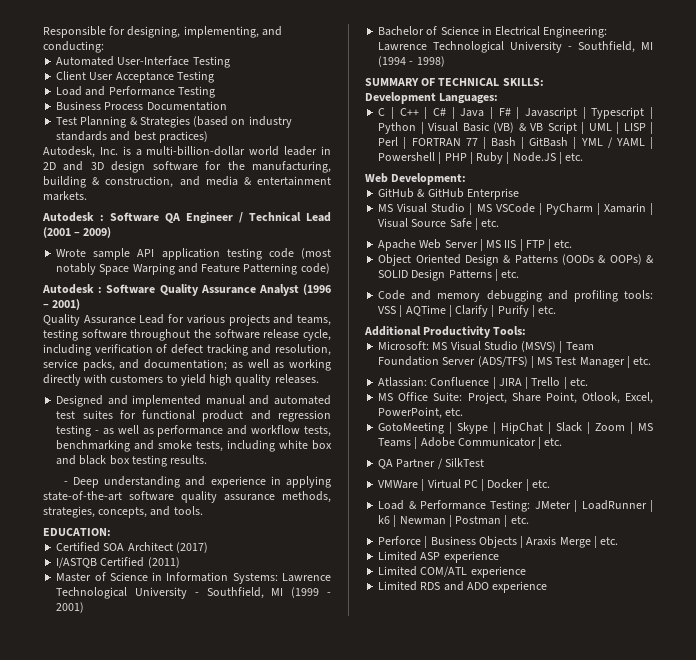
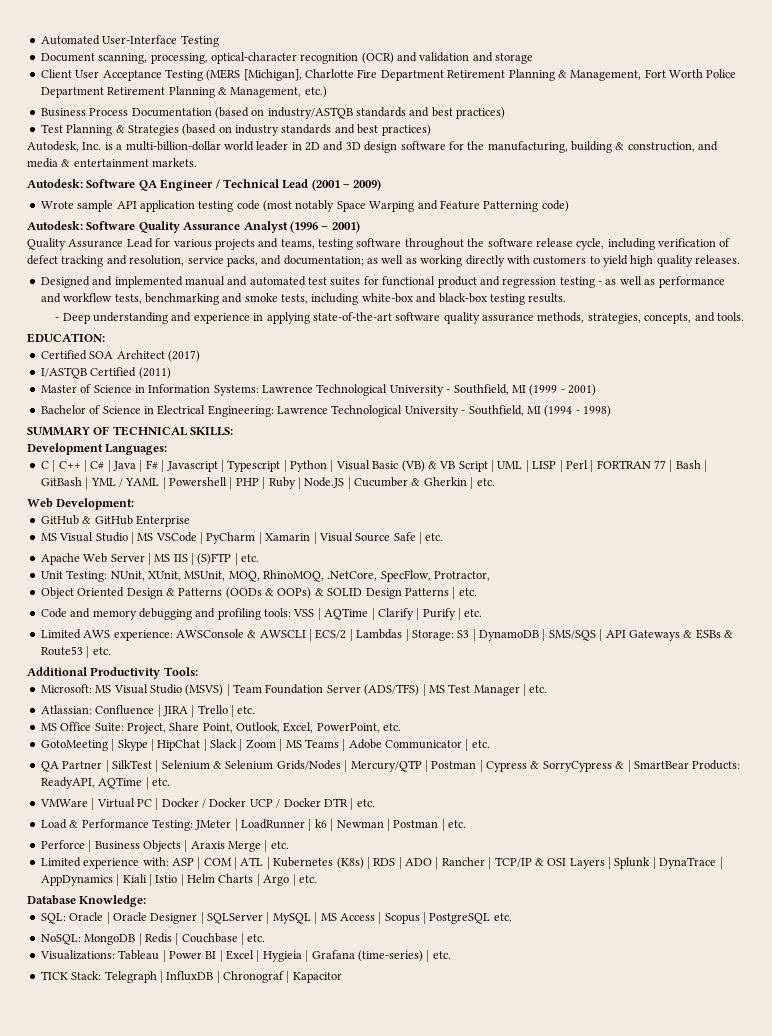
[43,26,282,38] [43,41,104,53] [56,56,230,68] [56,71,214,83] [56,86,215,98] [56,101,227,111] Responsible for designing, implementing, and conducting: // Automated User-Interface Testing // Client User Acceptance Testing // Load and Performance Testing // Business Process Documentation -> [40,35,219,47] [40,52,534,64] [40,69,737,81] [40,86,327,98] [40,107,506,119] Automated User-Interface Testing // Document scanning, processing, optical-character recognition (OCR) and validation and storage // Client User Acceptance Testing (MERS [Michigan], Charlotte Fire Department Retirement Planning & Management, Fort Worth Police Department Retirement Planning & Management, etc.) // Business Process Documentation (based on industry/ASTQB standards and best practices)
[42,212,104,222] Autodesk : -> [27,179,83,188] Autodesk:
[42,284,103,294] Autodesk : -> [27,221,83,230] Autodesk:
[279,440,332,450] [56,455,130,465] white box and black box -> [361,293,487,303] white-box and black-box
(562, 158) none -> [354,477,474,489] Cucumber & Gherkin |
[525,239,573,251] FTP | etc. -> [197,553,260,565] [40,570,491,582] (S)FTP | etc. // Unit Testing: NUnit, XUnit, MSUnit, MOQ, RhinoMOQ, .NetCore, SpecFlow, Protractor,
(557, 310) none -> [40,629,733,641] [40,646,111,658] // Limited AWS experience: AWSConsole & AWSCLI | ECS/2 | Lambdas | Storage: S3 | DynamoDB | SMS/SQS | API Gateways & ESBs & Route53 | etc.
[581,392,620,404] Otlook, -> [236,722,280,733] Outlook,
[437,458,443,469] / -> [105,760,109,772] |
(484, 462) none -> [155,760,741,772] [40,777,170,789] | Selenium & Selenium Grids/Nodes | Mercury/QTP | Postman | Cypress & SorryCypress & | SmartBear Products: ReadyAPI, AQTime | etc.
(524, 483) none -> [202,798,348,808] / Docker UCP / Docker DTR
[420,551,499,563] [378,566,526,578] [378,581,548,593] ASP experience // Limited COM/ATL experience // Limited RDS and ADO experience -> [83,857,723,869] [40,874,317,886] [27,895,147,907] [40,912,512,924] [40,933,266,945] [39,950,451,962] [40,971,342,983] experience with: ASP | COM | ATL | Kubernetes (K8s) | RDS | ADO | Rancher | TCP/IP & OSI Layers | Splunk | DynaTrace | AppDynamics | Kiali | Istio | Helm Charts | Argo | etc. // Database Knowledge: // SQL: Oracle | Oracle Designer | SQLServer | MySQL | MS Access | Scopus | PostgreSQL etc. // NoSQL: MongoDB | Redis | Couchbase | etc. // Visualizations: Tableau | Power BI | Excel | Hygieia | Grafana (time-series) | etc. // TICK Stack: Telegraph | InfluxDB | Chronograf | Kapacitor

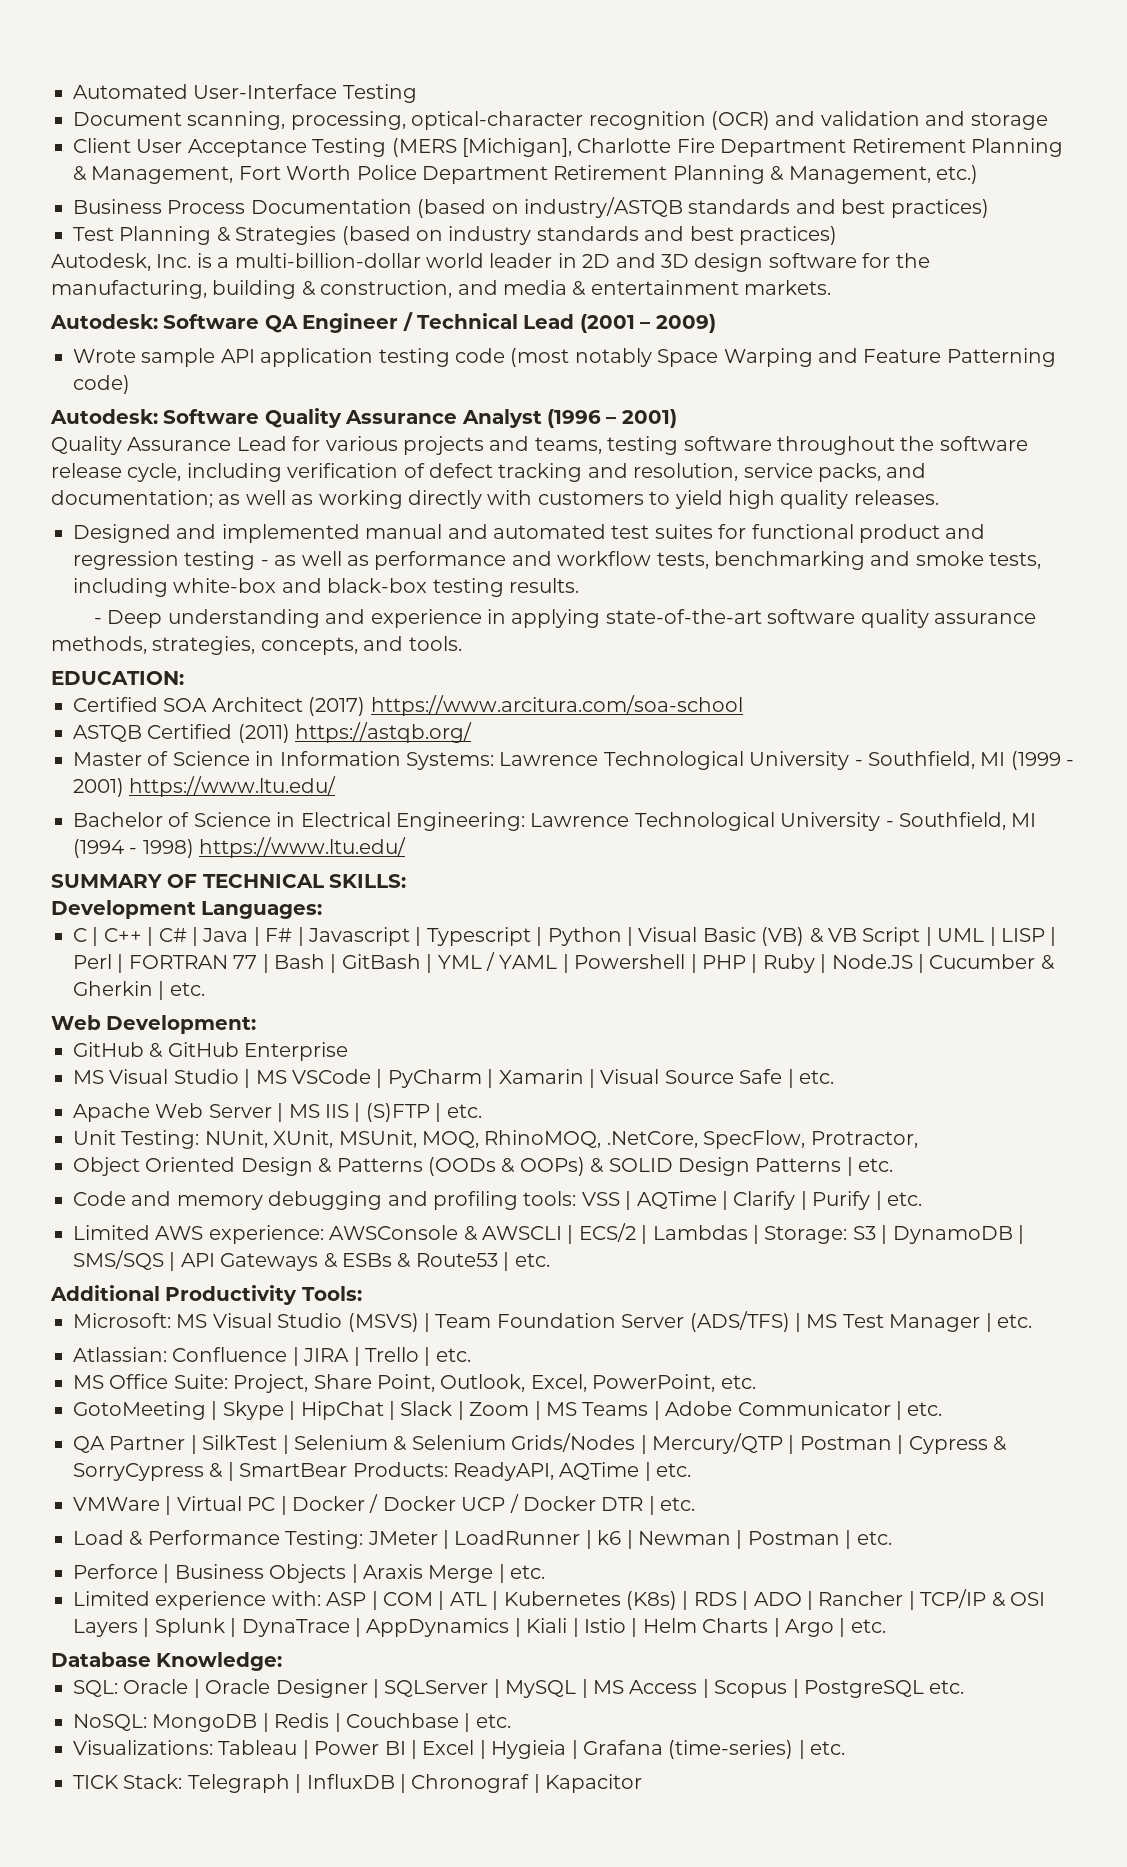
[40,367,87,379] // I/ASTQB -> [370,695,743,716] [73,725,142,742] https://www.arcitura.com/soa-school // ASTQB
(171, 373) none -> [295,722,473,743] https://astqb.org/
(596, 390) none -> [129,776,337,797] https://www.ltu.edu/
(611, 411) none -> [199,837,407,858] https://www.ltu.edu/

